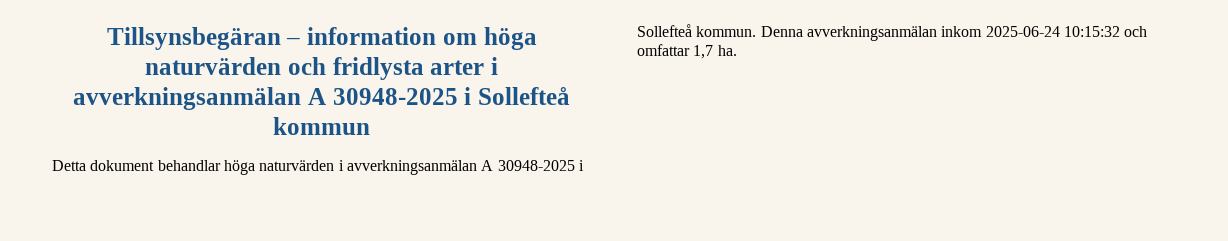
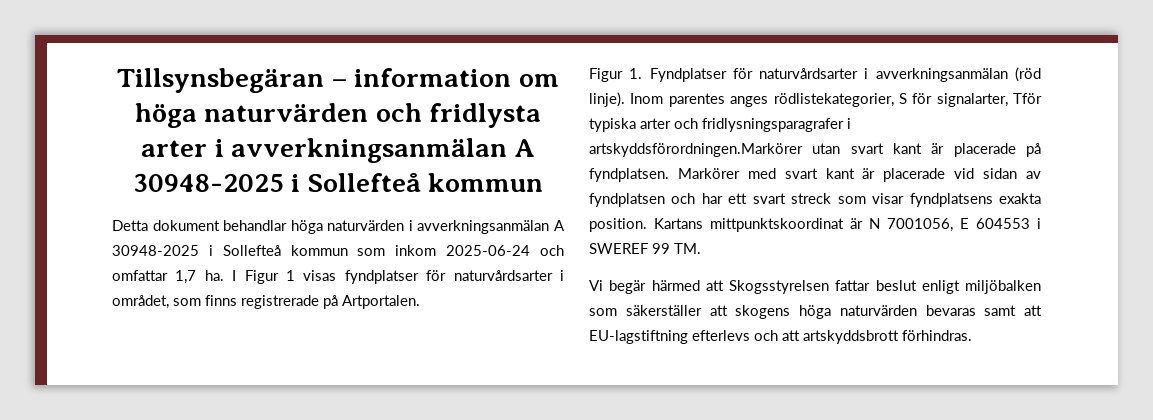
[696,26,937,41] kommun. Denna avverkningsanmälan -> [290,245,386,256] kommun som
[1063,26,1120,37] 10:15:32 -> (531, 250) none
(737, 50) none -> [232,270,564,284] [112,295,420,309] [589,67,1041,82] [589,92,1042,107] [589,118,851,132] [589,143,1041,157] [589,168,1041,182] [589,193,1041,207] [589,218,1041,232] [589,243,701,254] [589,280,1041,294] [589,305,1042,319] [589,330,972,344] I Figur 1 visas fyndplatser för naturvårdsarter i området, som finns registrerade på Artportalen. // Figur 1. Fyndplatser för naturvårdsarter i avverkningsanmälan (röd linje). Inom parentes anges rödlistekategorier, S för signalarter, Tför typiska arter och fridlysningsparagrafer i artskyddsförordningen.Markörer utan svart kant är placerade på fyndplatsen. Markörer med svart kant är placerade vid sidan av fyndplatsen och har ett svart streck som visar fyndplatsens exakta position. Kartans mittpunktskoordinat är N 7001056, E 604553 i SWEREF 99 TM. // Vi begär härmed att Skogsstyrelsen fattar beslut enligt miljöbalken som säkerställer att skogens höga naturvärden bevaras samt att EU-lagstiftning efterlevs och att artskyddsbrott förhindras.

